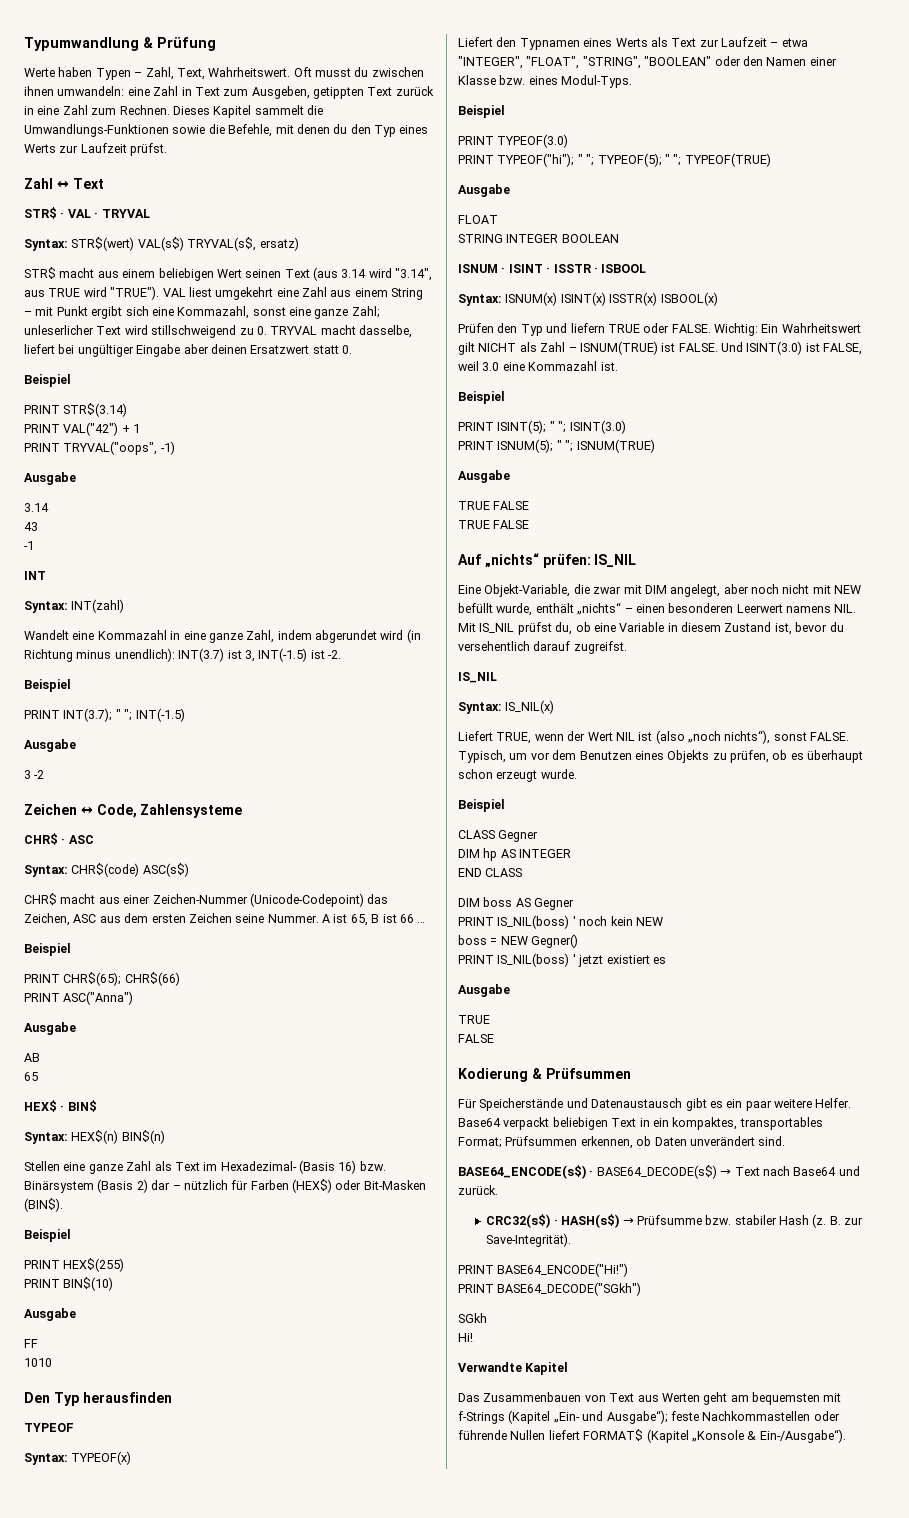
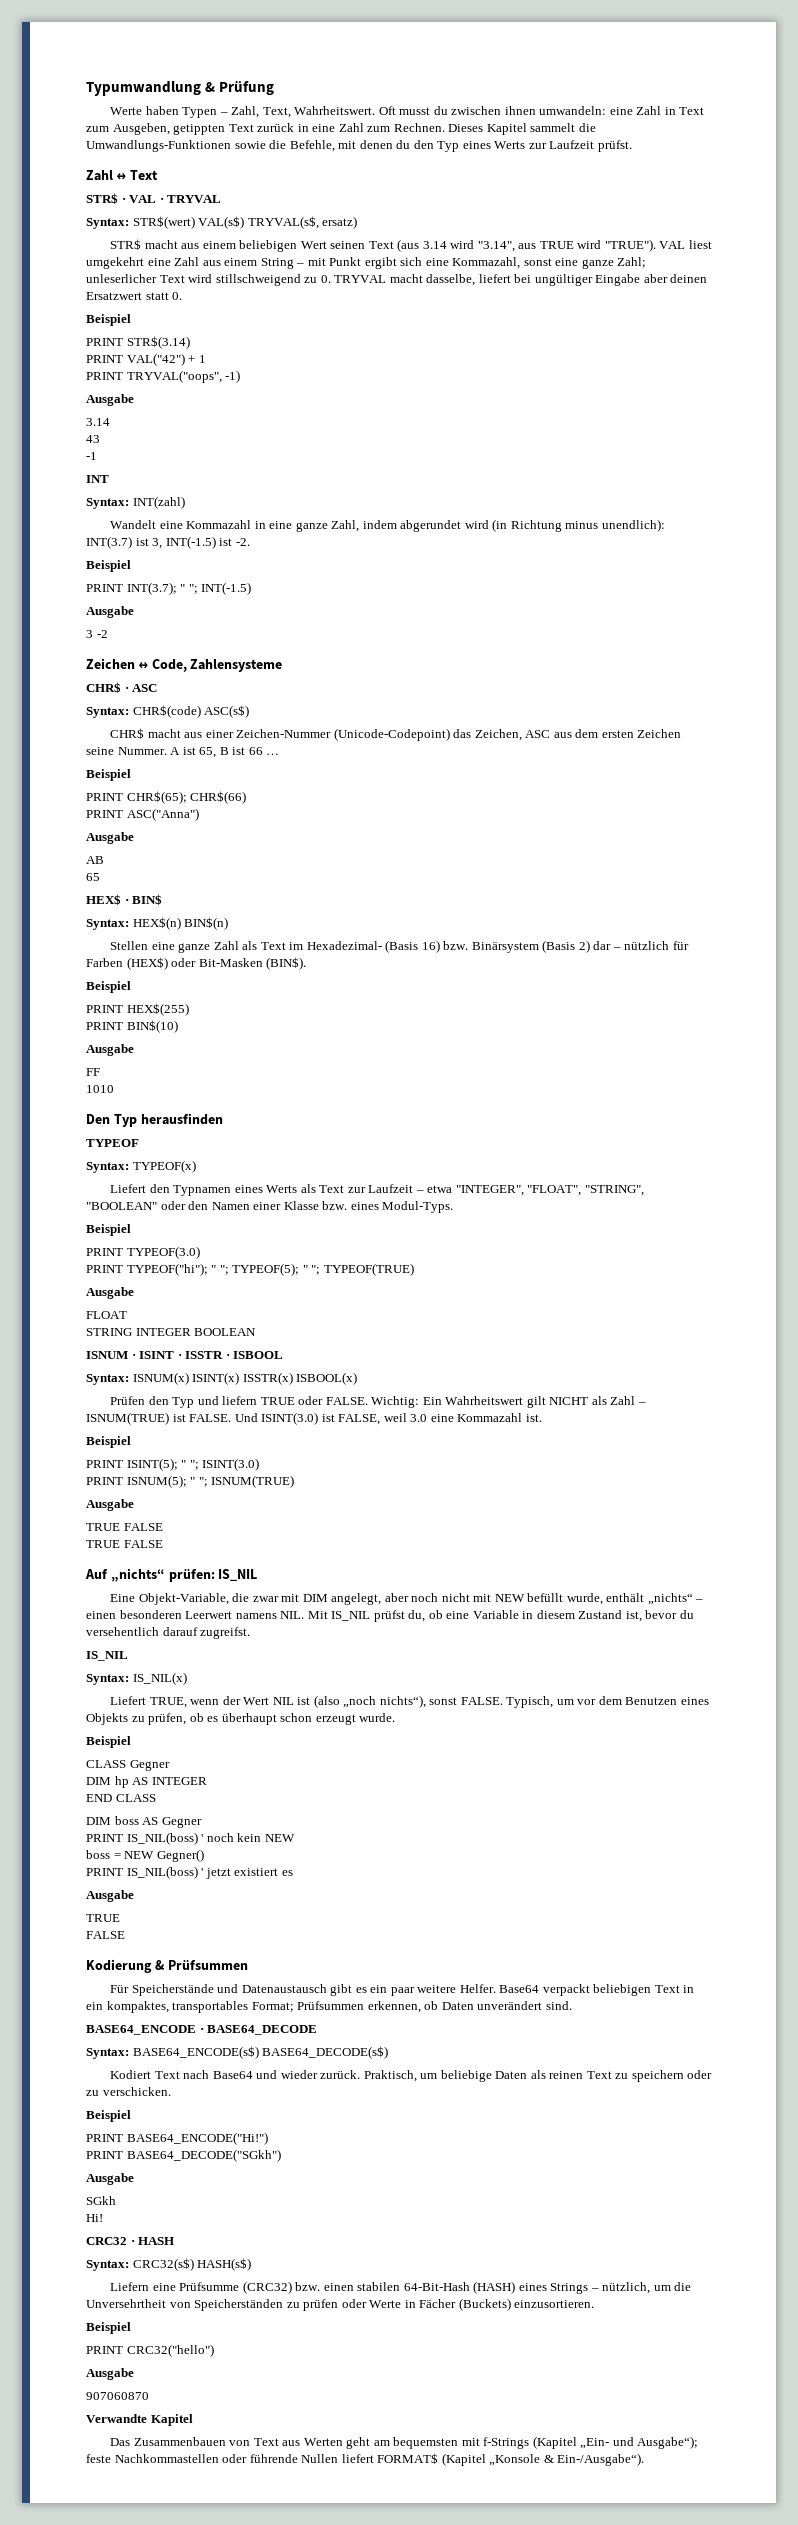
[458,1165,594,1179] BASE64_ENCODE(s$) · -> [86,2025,318,2035] [86,2046,259,2059] BASE64_ENCODE · BASE64_DECODE // Syntax: BASE64_ENCODE(s$)
[720,1169,732,1176] → -> [110,2070,152,2079] // Kodiert
(860, 1171) none -> [280,2070,318,2079] wieder
[486,1214,864,1228] [486,1233,572,1247] // CRC32(s$) · HASH(s$) → Prüfsumme bzw. stabiler Hash (z. B. zur Save-Integrität). -> [363,2070,713,2082] [86,2087,171,2096] [86,2110,131,2122] Praktisch, um beliebige Daten als reinen Text zu speichern oder zu verschicken. // Beispiel
(642, 1289) none -> [86,2173,134,2185] // Ausgabe
(473, 1337) none -> [86,2237,175,2245] [86,2258,252,2271] [110,2281,692,2294] [86,2298,595,2311] [86,2322,131,2334] [86,2344,214,2357] [86,2368,134,2380] [86,2392,149,2400] // CRC32 · HASH // Syntax: CRC32(s$) HASH(s$) // Liefern eine Prüfsumme (CRC32) bzw. einen stabilen 64-Bit-Hash (HASH) eines Strings – nützlich, um die Unversehrtheit von Speicherständen zu prüfen oder Werte in Fächer (Buckets) einzusortieren. // Beispiel // PRINT CRC32("hello") // Ausgabe // 907060870

